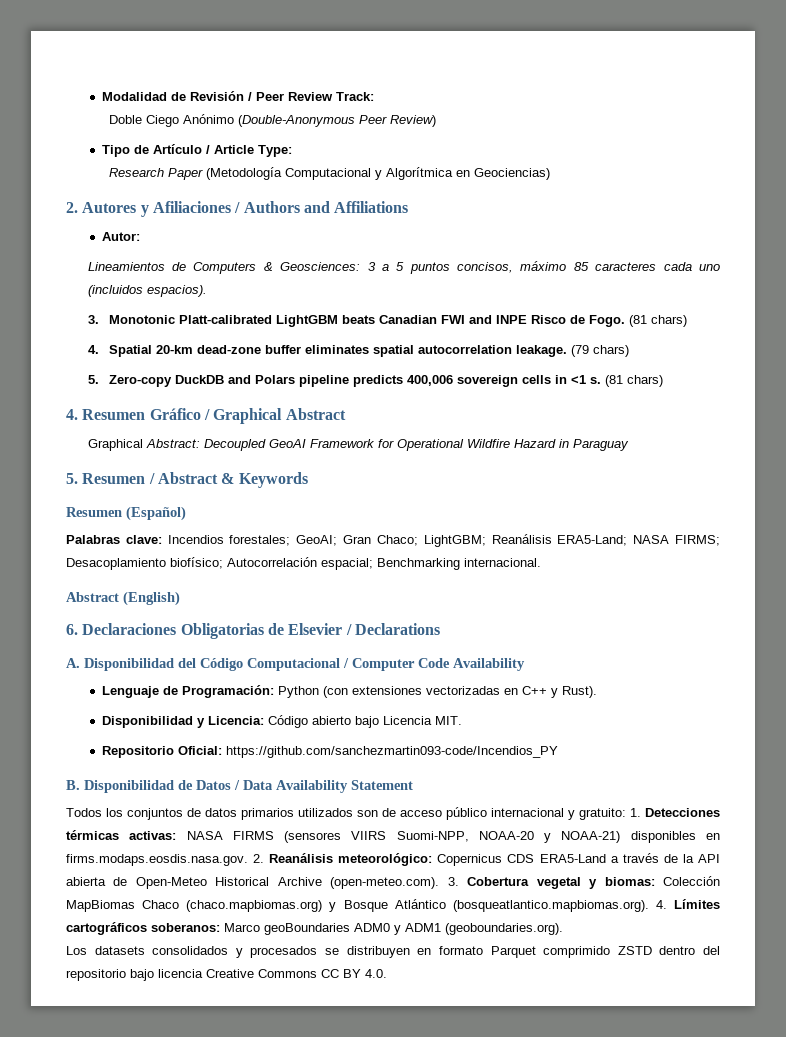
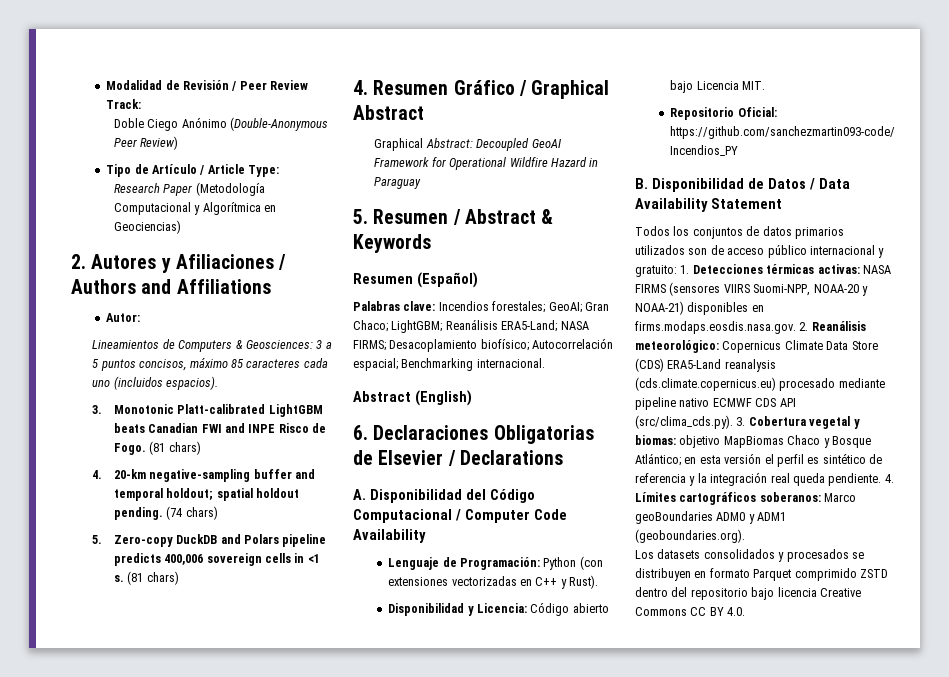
[109,345,590,357] Spatial 20-km dead-zone buffer eliminates spatial autocorrelation leakage. (79 -> [113,469,315,482] [113,488,299,501] [113,506,183,520] 20-km negative-sampling buffer and temporal holdout; spatial holdout pending. (74
[507,853,721,863] [66,877,440,889] CDS ERA5-Land a través de la API abierta de Open-Meteo Historical Archive (open-meteo.com). -> [784,340,878,350] [635,358,776,372] [635,377,885,391] [635,397,796,410] [635,415,733,429] Climate Data Store (CDS) ERA5-Land reanalysis (cds.climate.copernicus.eu) procesado mediante pipeline nativo ECMWF CDS API (src/clima_cds.py).
[663,876,720,886] Colección -> [679,435,721,448] objetivo
[186,900,323,912] (chaco.mapbiomas.org) -> (821, 440) none
[394,899,649,912] Atlántico (bosqueatlantico.mapbiomas.org). -> [635,453,882,467] [635,472,882,486] Atlántico; en esta versión el perfil es sintético de referencia y la integración real queda pendiente.

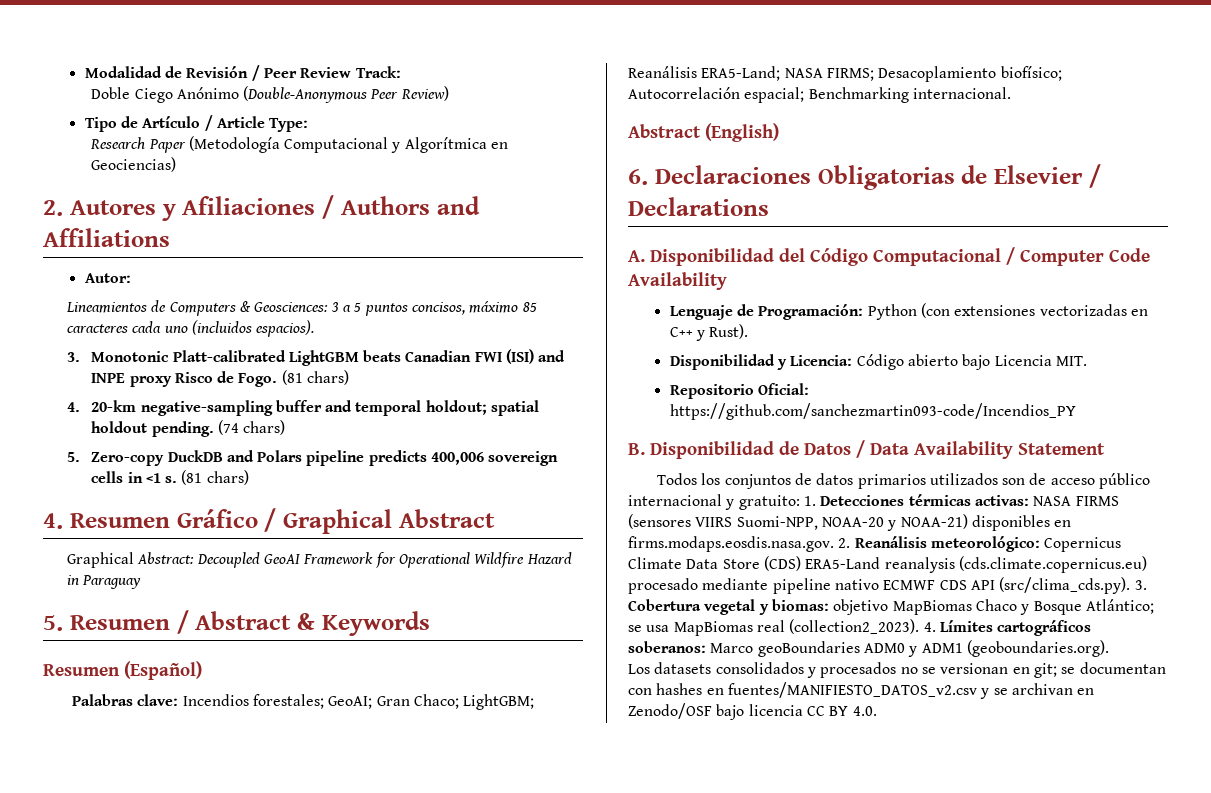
(222, 428) none -> [506,349,535,364] (ISI)
(276, 428) none -> [129,376,172,387] proxy
[684,453,882,467] [635,472,882,486] en esta versión el perfil es sintético de referencia y la integración real queda pendiente. -> [628,619,920,636] se usa MapBiomas real (collection2_2023).
[851,552,864,559] [635,568,888,581] [635,587,861,600] [635,607,687,616] se distribuyen en formato Parquet comprimido ZSTD dentro del repositorio bajo licencia Creative Commons -> [900,662,1166,678] [628,682,1095,699] [628,703,803,720] no se versionan en git; se documentan con hashes en fuentes/MANIFIESTO_DATOS_v2.csv y se archivan en Zenodo/OSF bajo licencia

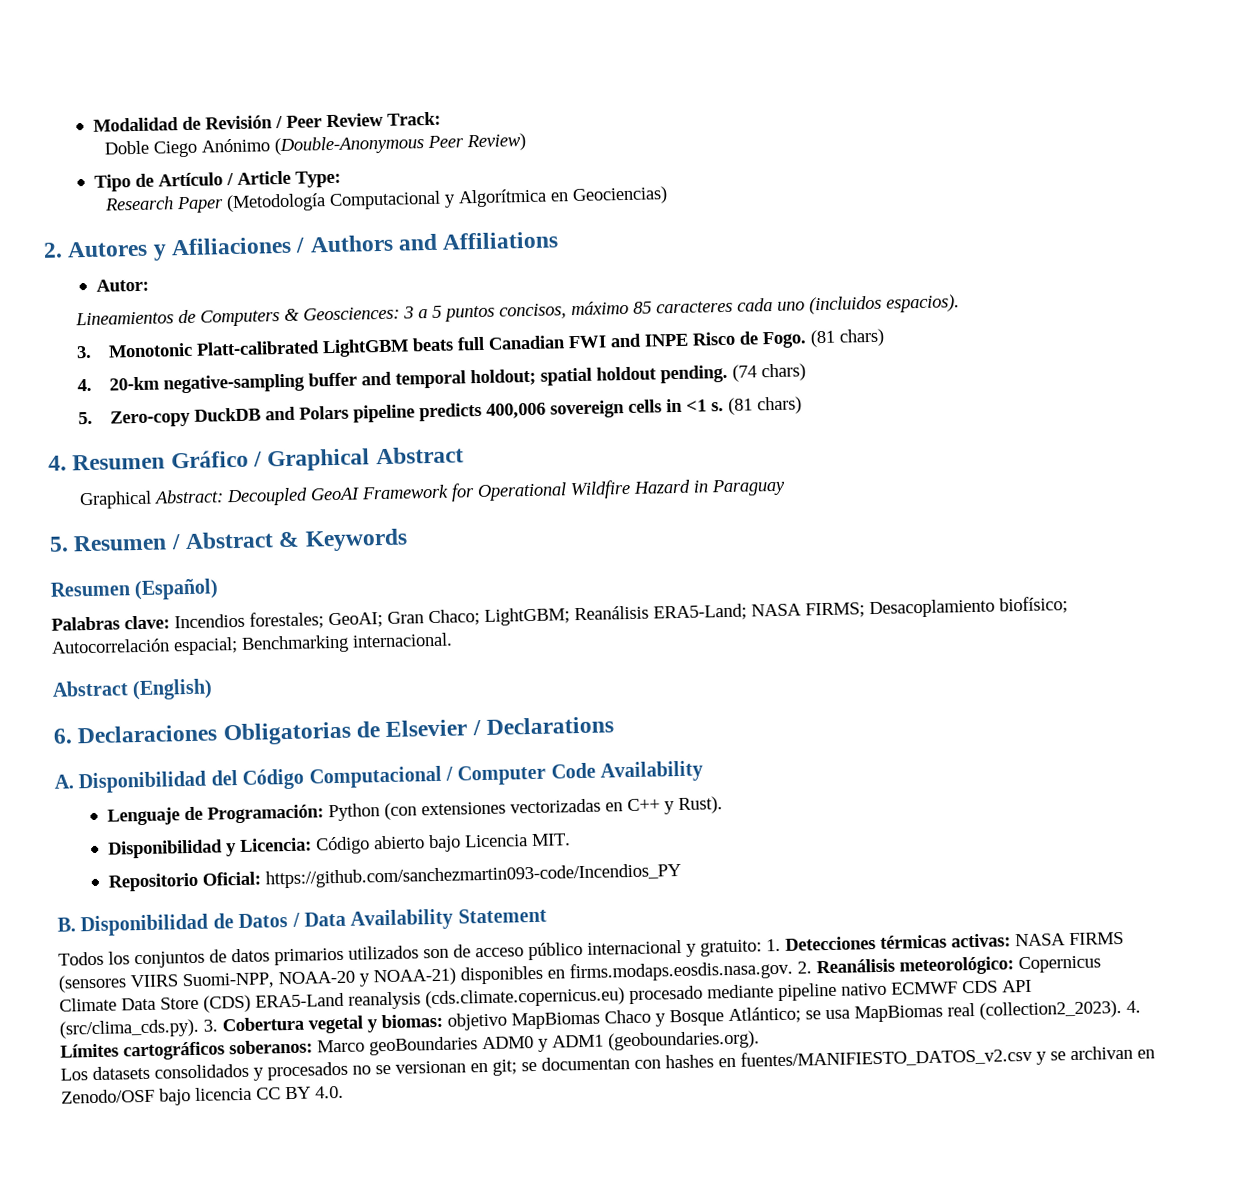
(402, 356) none -> [456,336,485,351] full
[506,349,535,364] (ISI) -> (607, 342) none
[129,376,172,387] proxy -> (689, 340) none

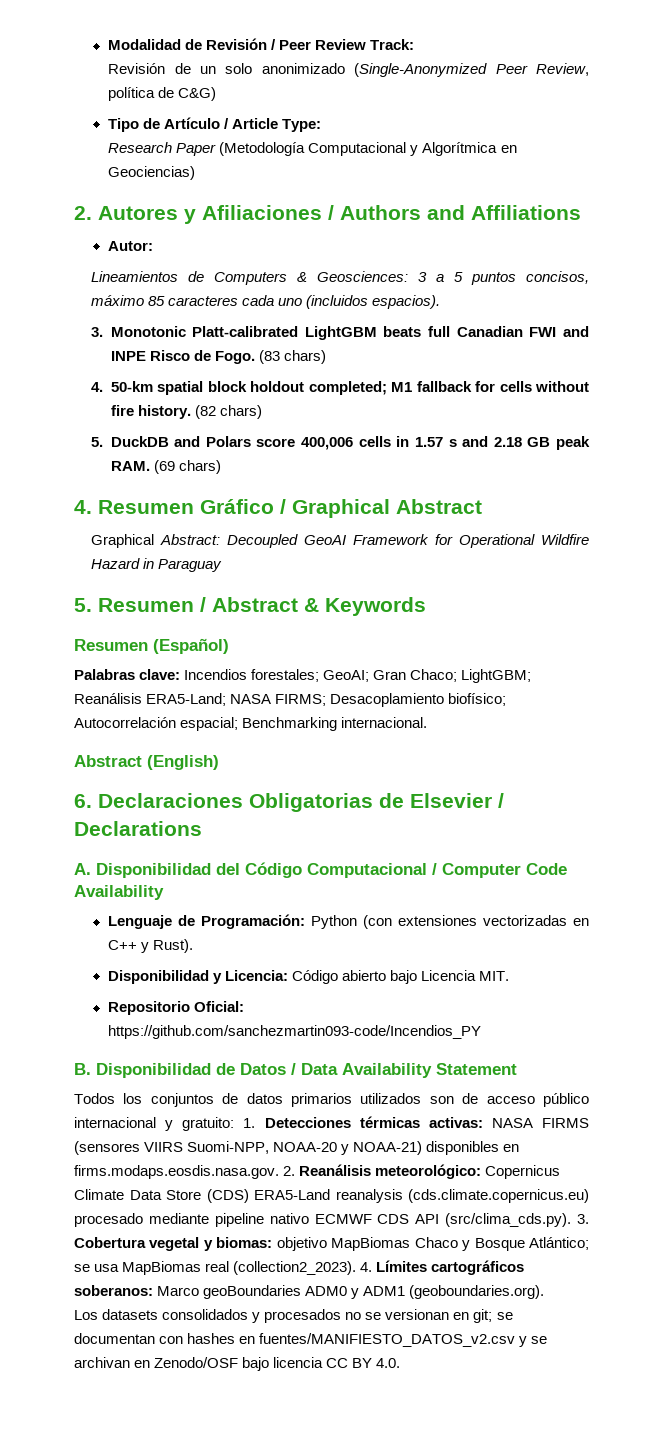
[103,133,526,158] Doble Ciego Anónimo (Double-Anonymous Peer Review) -> [108,63,589,77] [108,87,217,101] Revisión de un solo anonimizado (Single-Anonymized Peer Review, política de C&G)
[809,328,885,348] [77,364,757,394] (81 chars) // 4. 20-km negative-sampling buffer and temporal holdout; spatial holdout pending. (74 -> [258,350,326,364] [91,381,590,395] [110,405,216,419] (83 chars) // 4. 50-km spatial block holdout completed; M1 fallback for cells without fire history. (82
[109,409,191,428] Zero-copy -> (104, 442) none
[352,397,753,423] pipeline predicts 400,006 sovereign cells in <1 s. (81 -> [256,436,591,450] [110,460,175,474] score 400,006 cells in 1.57 s and 2.18 GB peak RAM. (69

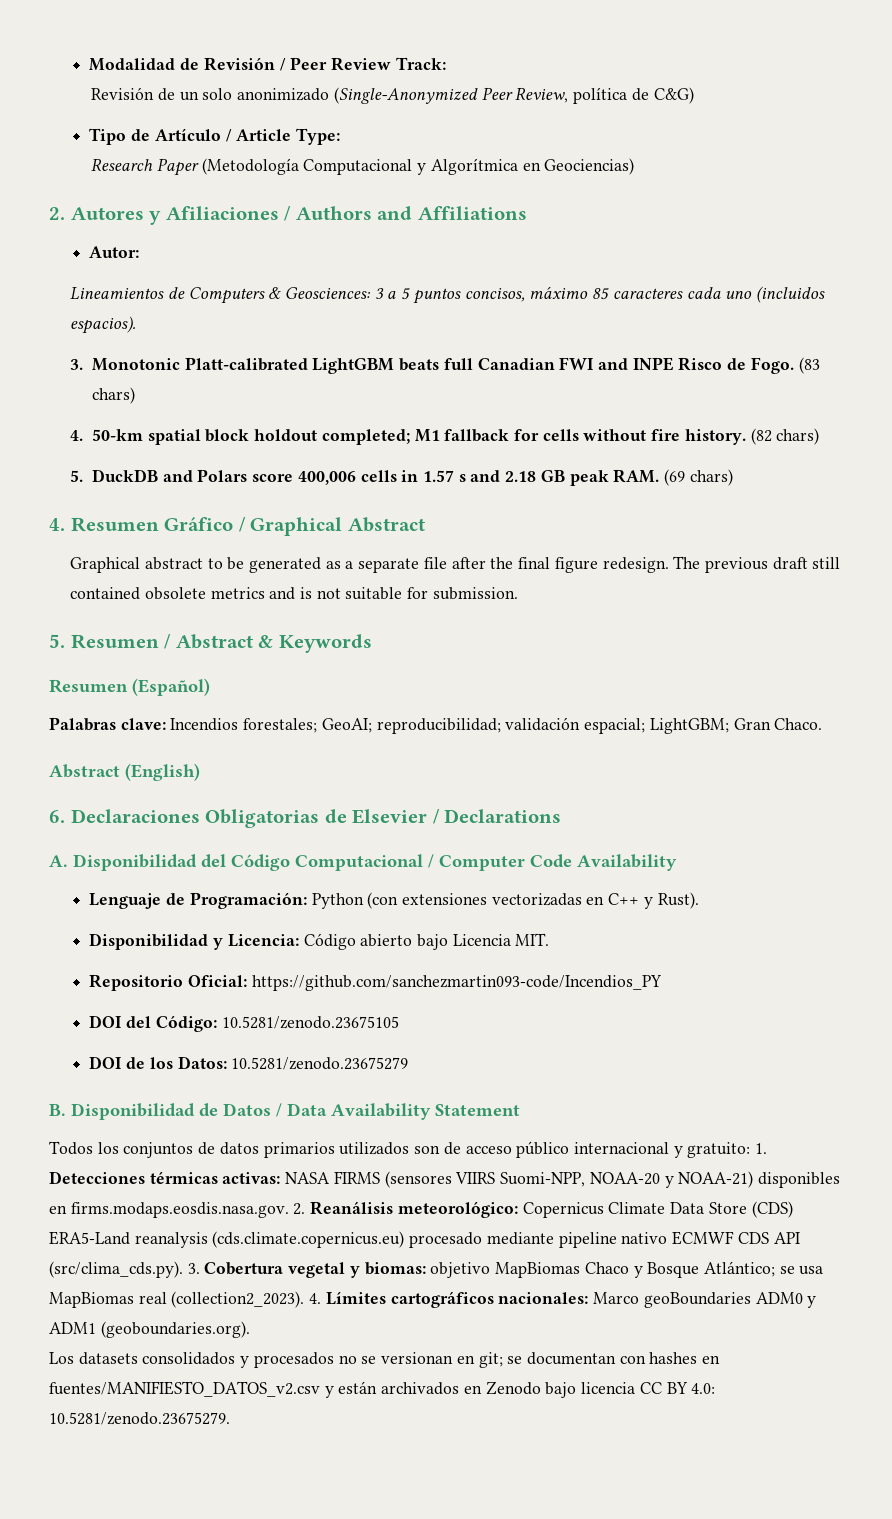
[160,534,589,548] [91,558,223,572] Abstract: Decoupled GeoAI Framework for Operational Wildfire Hazard in Paraguay -> [144,556,841,573] [70,587,518,600] abstract to be generated as a separate file after the final figure redesign. The previous draft still contained obsolete metrics and is not suitable for submission.
[373,669,532,683] [74,693,507,707] [74,717,428,731] Gran Chaco; LightGBM; Reanálisis ERA5-Land; NASA FIRMS; Desacoplamiento biofísico; Autocorrelación espacial; Benchmarking internacional. -> [376,717,823,734] reproducibilidad; validación espacial; LightGBM; Gran Chaco.
(481, 1032) none -> [89,1015,399,1032] [89,1056,409,1070] // DOI del Código: 10.5281/zenodo.23675105 // DOI de los Datos: 10.5281/zenodo.23675279
[74,1285,153,1296] soberanos: -> [498,1292,589,1304] nacionales:
[531,1336,548,1344] [74,1357,239,1368] se archivan en Zenodo/OSF -> [338,1381,541,1395] están archivados en Zenodo
[376,1358,401,1368] 4.0. -> [691,1383,716,1394] [49,1412,230,1425] 4.0: 10.5281/zenodo.23675279.

